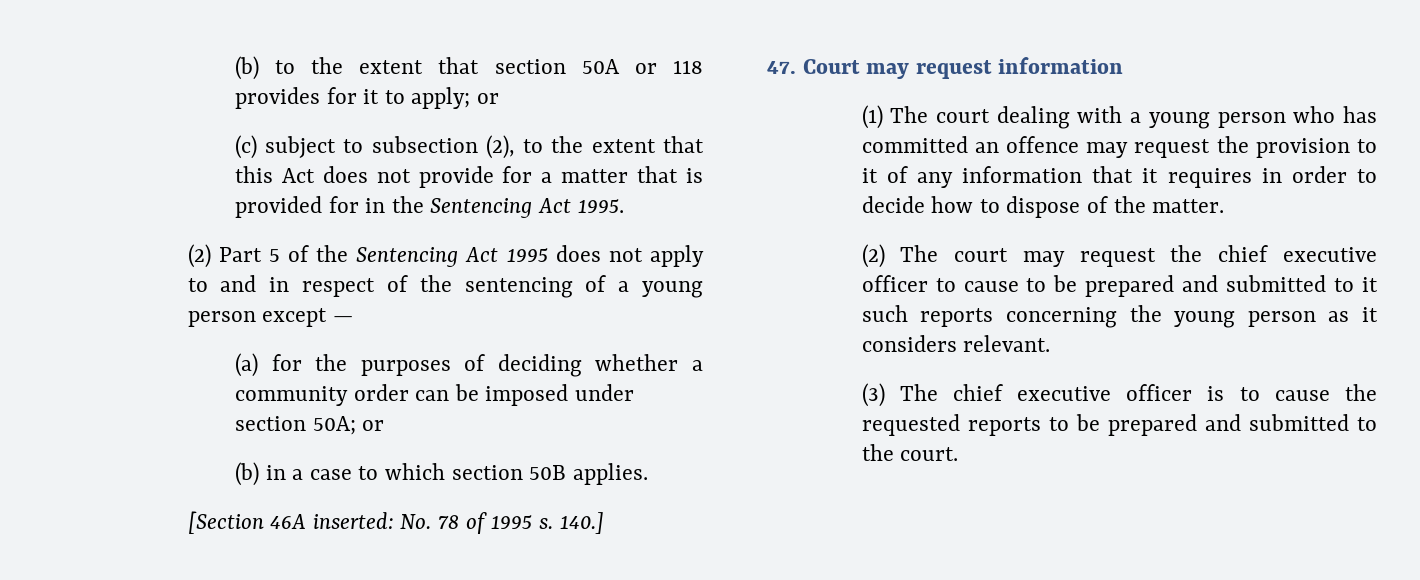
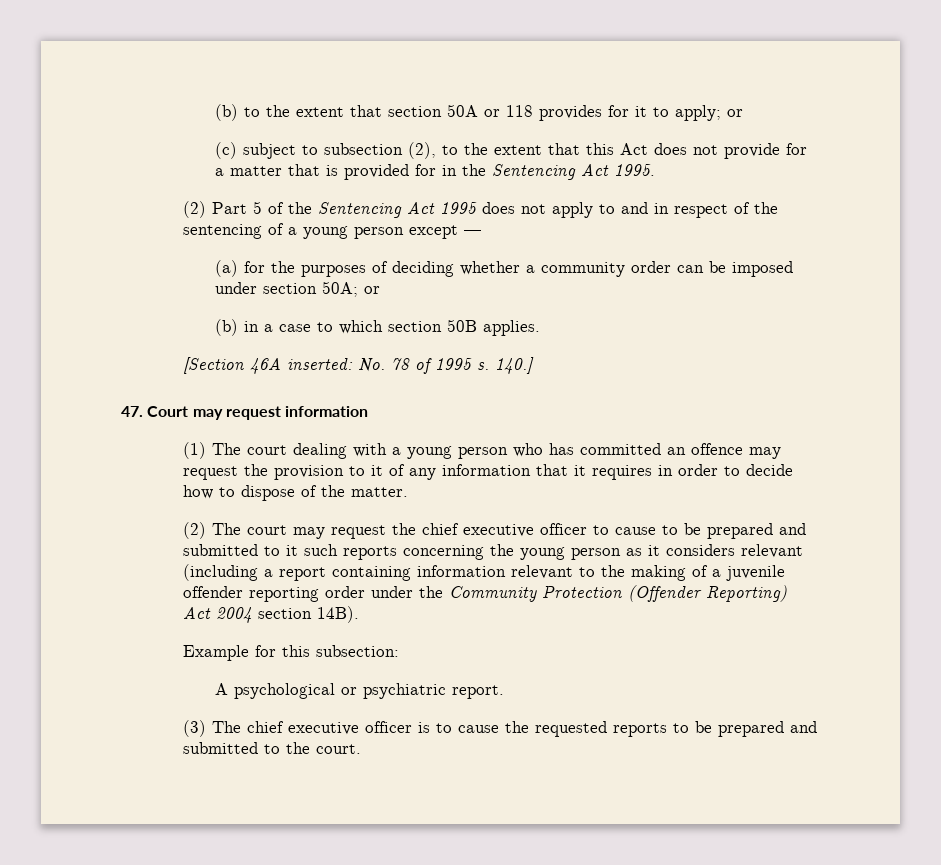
[963,335,1051,352] relevant. -> [741,544,804,558] [183,564,786,581] [183,585,788,602] [183,606,360,623] [183,645,400,661] [214,683,504,699] relevant (including a report containing information relevant to the making of a juvenile offender reporting order under the Community Protection (Offender Reporting) Act 2004 section 14B). // Example for this subsection: // A psychological or psychiatric report.

